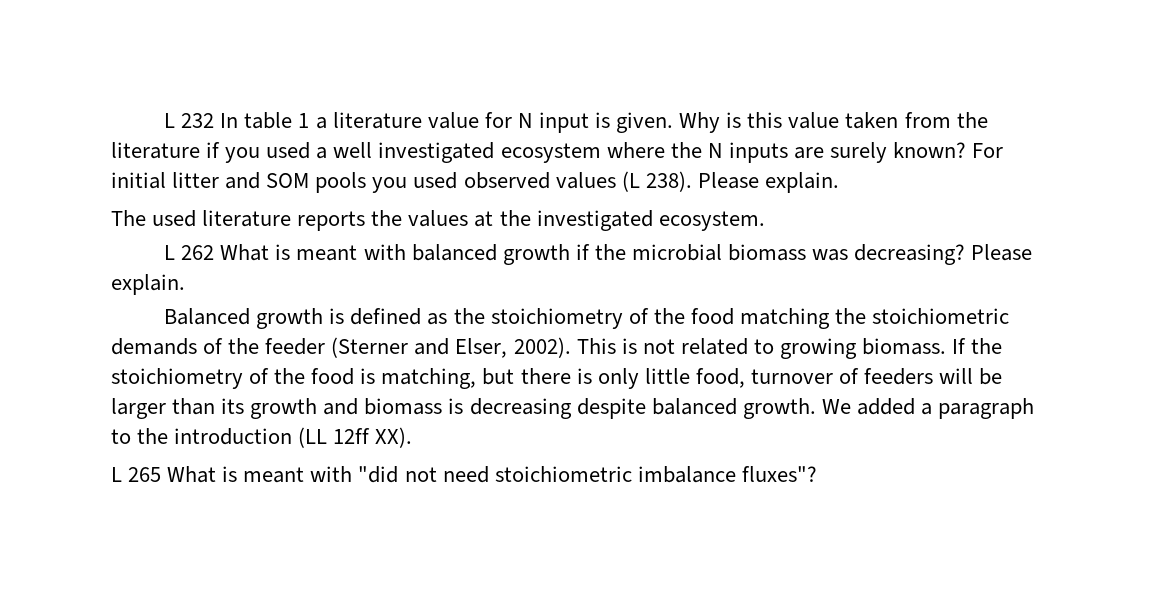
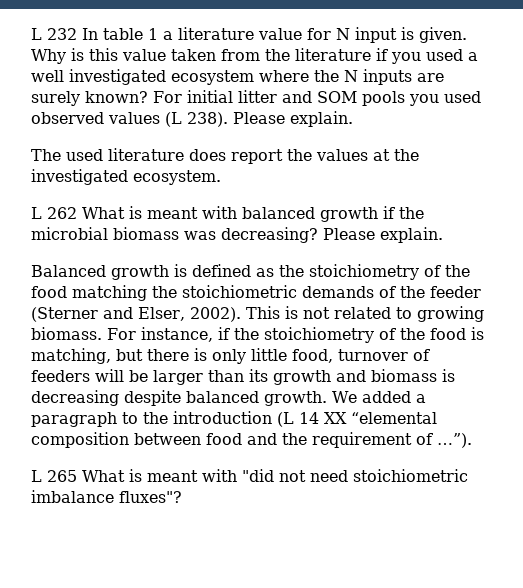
[297,211,366,231] reports -> [189,149,283,164] does report
[952,338,967,354] If -> [107,327,230,342] For instance, if
[298,427,413,448] (LL 12ff XX). -> [277,412,437,427] [31,432,472,448] (L 14 XX “elemental composition between food and the requirement of …”).

